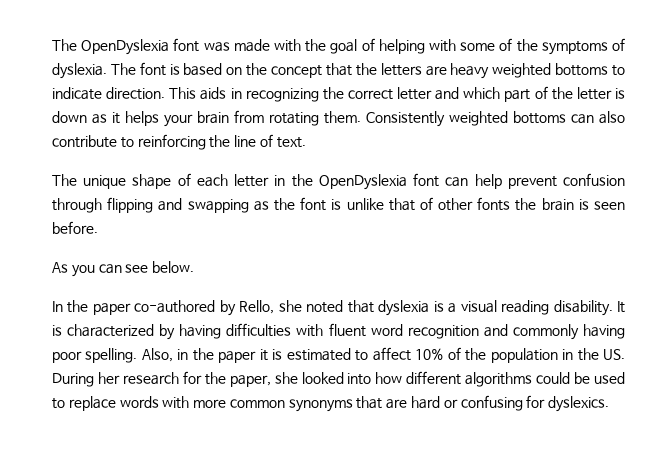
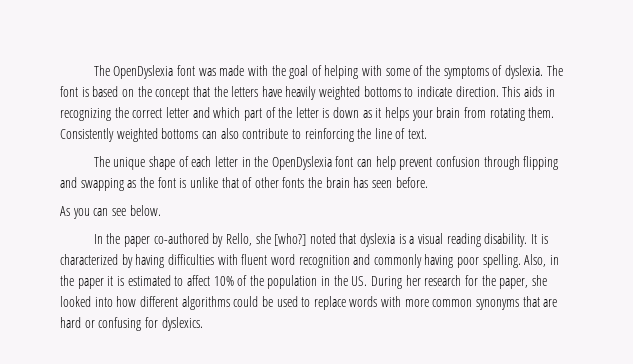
[425,63,490,79] are heavy -> [261,86,317,100] have heavily
[578,199,589,210] is -> [353,177,369,188] has
(302, 306) none -> [274,233,307,246] [who?]

